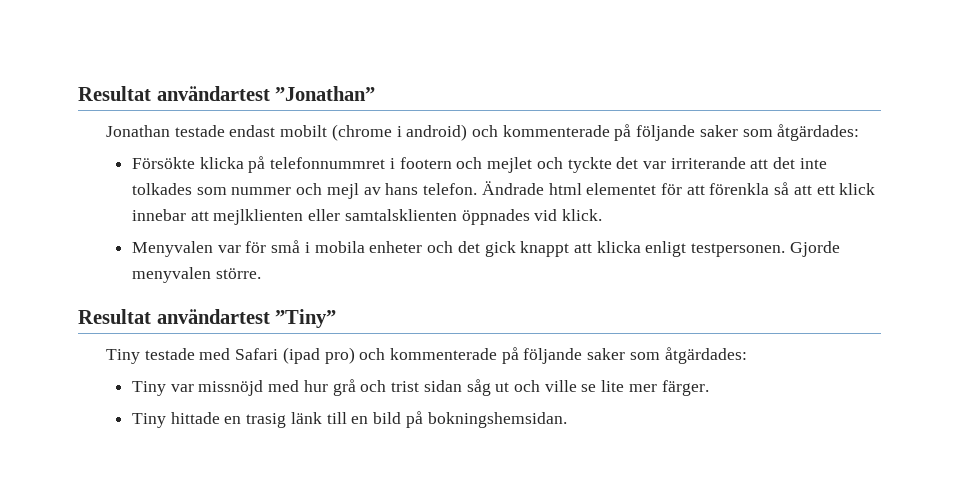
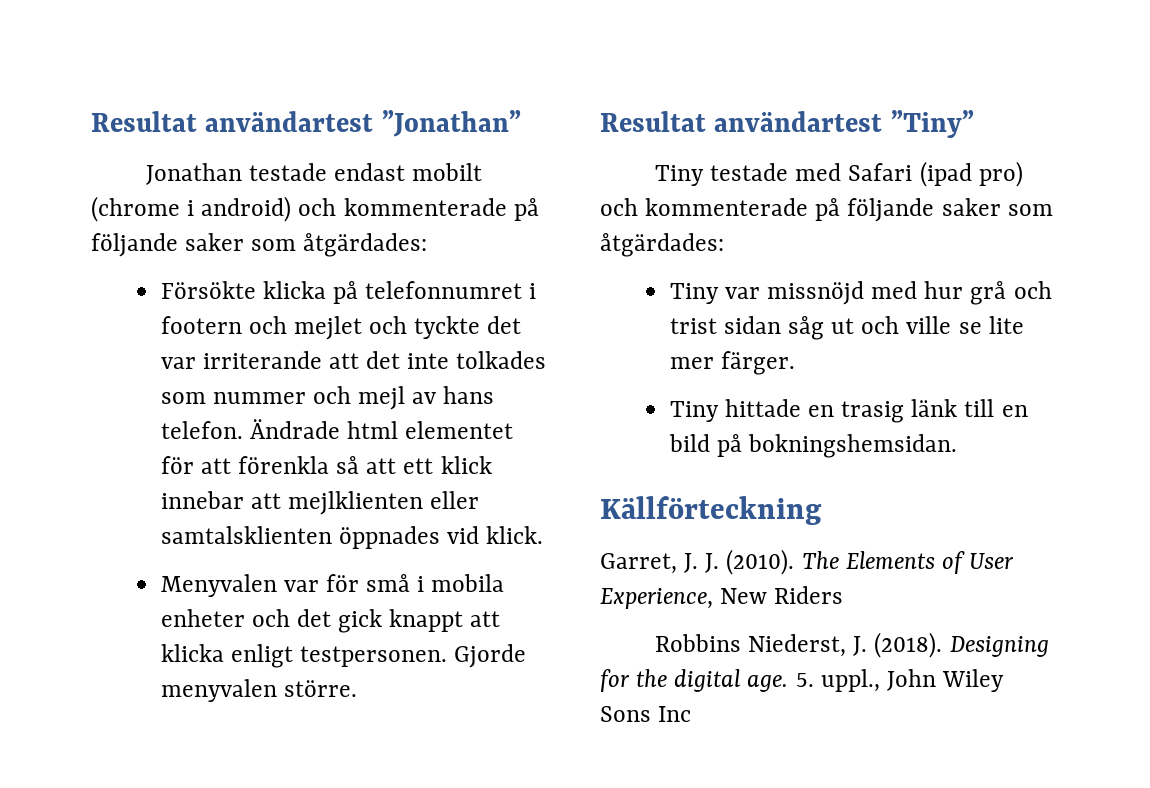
[270,157,386,169] telefonnummret -> [365,281,523,299] telefonnumret
(567, 420) none -> [600,496,822,525] [600,549,1015,575] [600,586,844,609] [654,632,1049,658] [600,669,1005,692] [600,706,692,722] // Källförteckning // Garret, J. J. (2010). The Elements of User Experience, New Riders // Robbins Niederst, J. (2018). Designing for the digital age. 5. uppl., John Wiley Sons Inc

